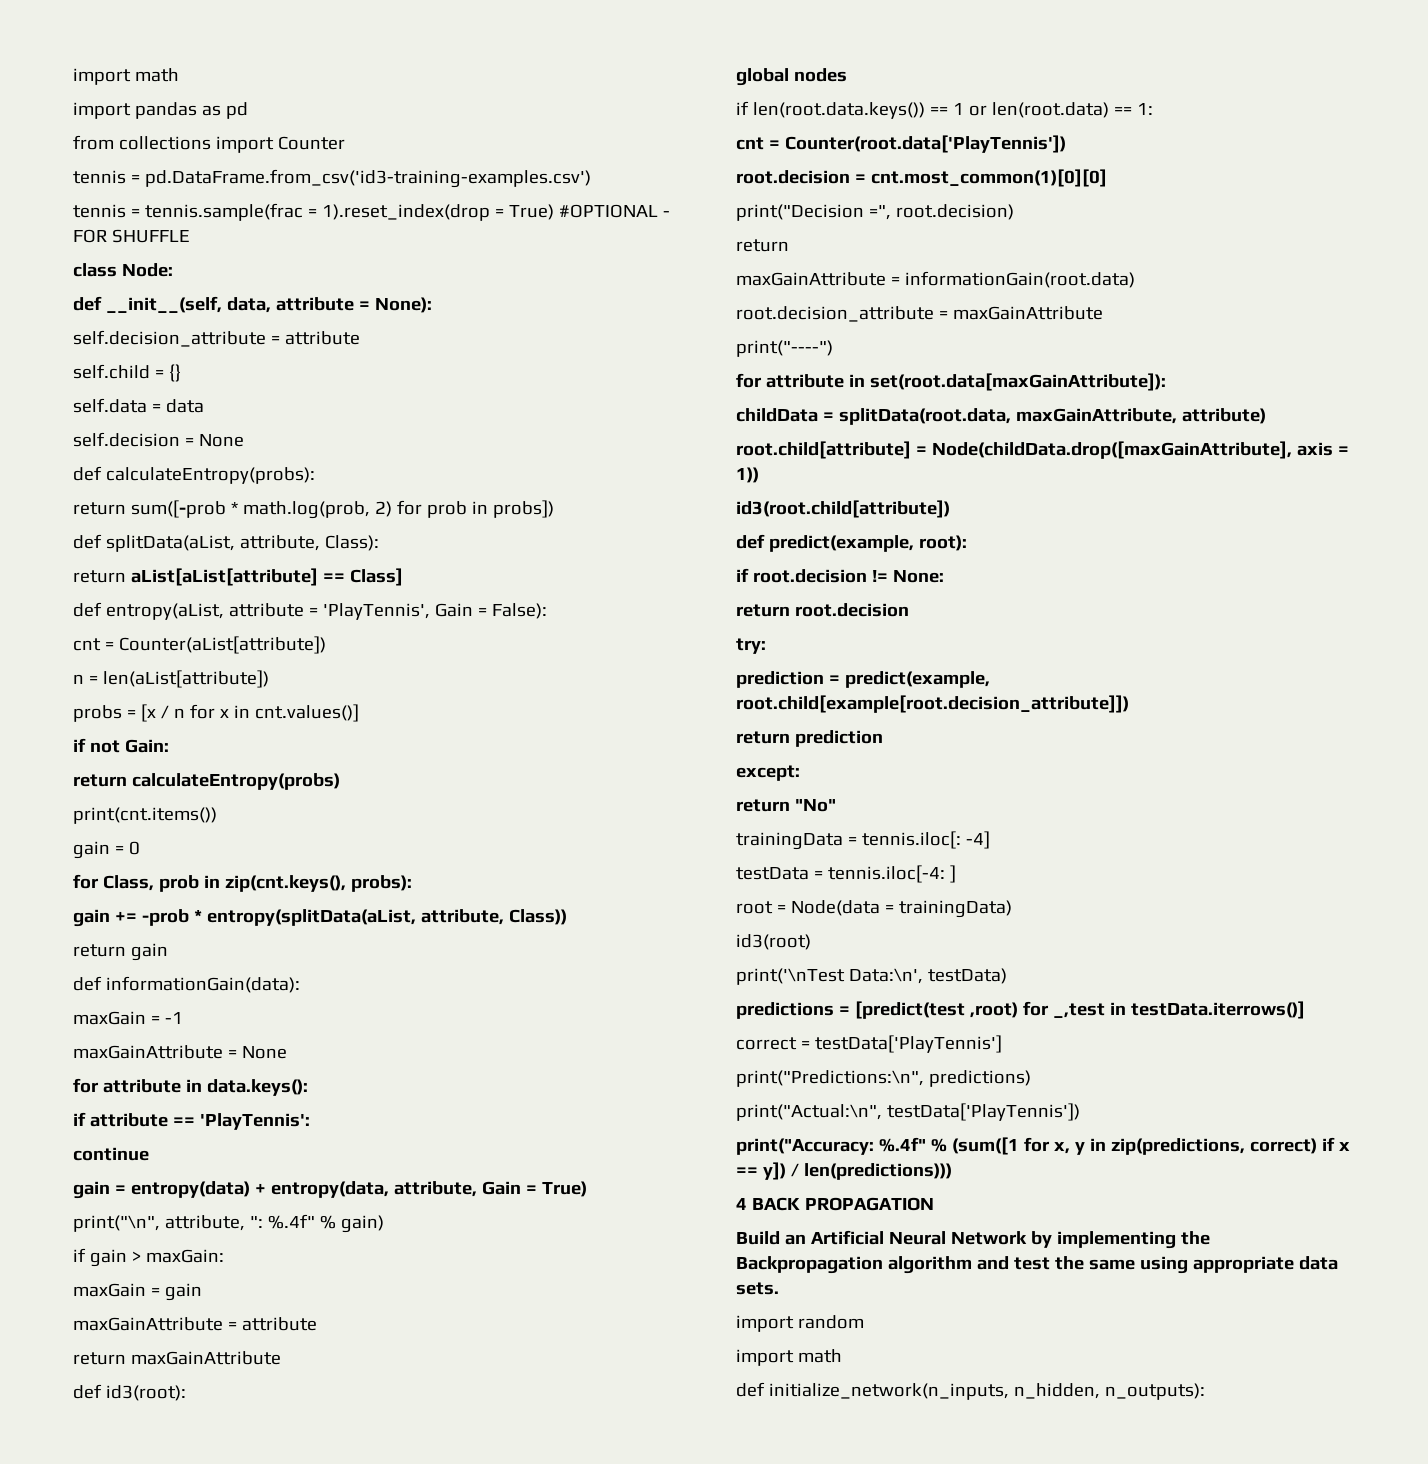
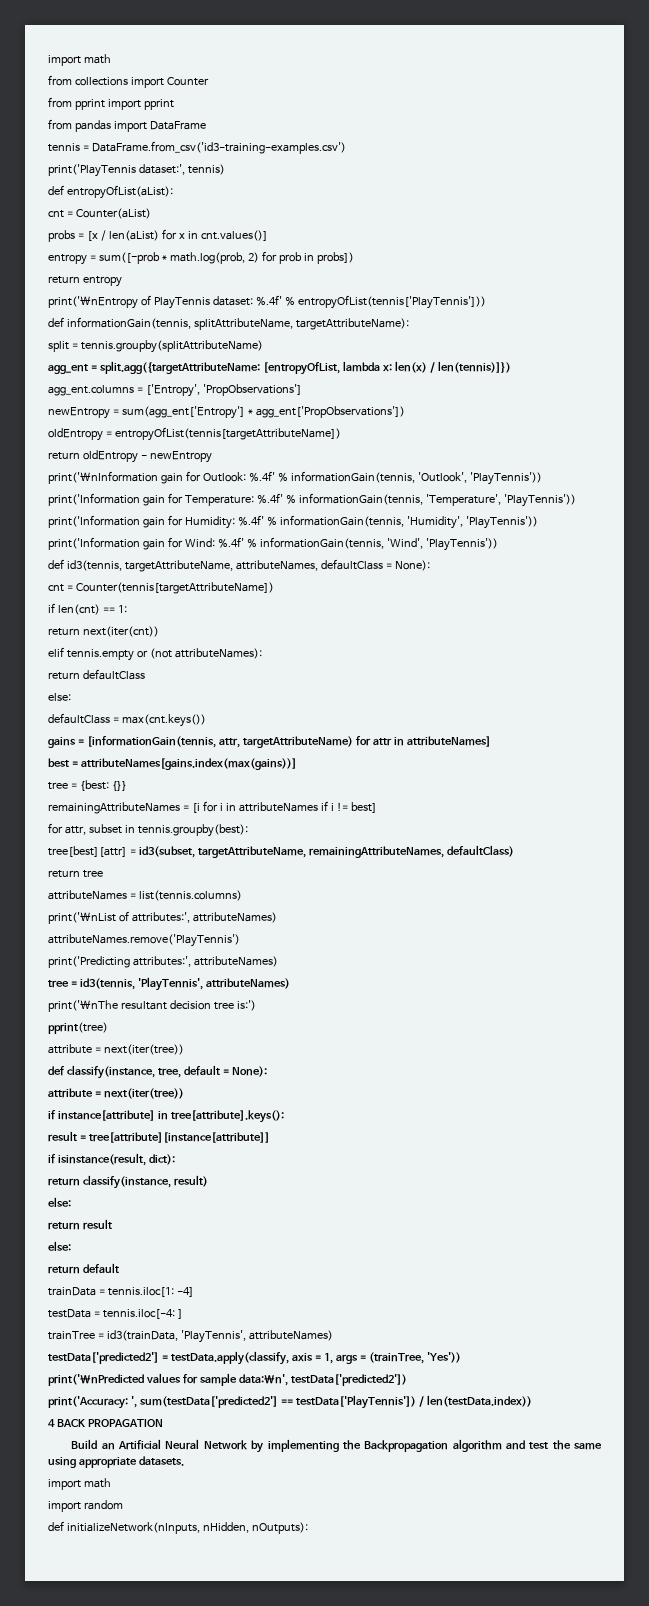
[73,68,179,85] [73,102,248,119] import math // import pandas as pd -> [48,54,111,66] import math
[73,169,591,188] [73,203,670,221] [73,229,190,243] [73,263,173,277] [73,296,432,313] [73,330,360,347] [73,364,181,382] [73,398,204,413] [73,432,244,447] [73,466,315,484] [73,502,126,515] tennis = pd.DataFrame.from_csv('id3-training-examples.csv') // tennis = tennis.sample(frac = 1).reset_index(drop = True) #OPTIONAL - FOR SHUFFLE // class Node: // def __init__(self, data, attribute = None): // self.decision_attribute = attribute // self.child = {} // self.data = data // self.decision = None // def calculateEntropy(probs): // return -> [48,97,174,110] [48,119,206,132] [48,141,346,154] [48,164,225,177] [48,185,173,199] [48,208,151,219] [48,229,268,242] [48,254,96,265] from pprint import pprint // from pandas import DataFrame // tennis = DataFrame.from_csv('id3-training-examples.csv') // print('PlayTennis dataset:', tennis) // def entropyOfList(aList): // cnt = Counter(aList) // probs = [x / len(aList) for x in cnt.values()] // entropy =
[73,534,379,552] [73,568,403,586] [73,602,547,620] [73,636,326,654] [73,670,269,688] [73,704,359,722] [73,738,169,753] [73,773,340,790] [73,807,217,824] [73,841,140,859] [73,874,412,892] [73,909,567,927] [73,943,168,961] [73,976,300,993] [73,1011,183,1025] [73,1045,287,1059] [73,1078,308,1096] [73,1112,310,1130] [73,1147,149,1161] [73,1181,587,1199] [73,1214,384,1233] [73,1248,224,1267] [73,1283,202,1301] [73,1317,317,1331] [73,1351,281,1365] [73,1384,186,1401] [736,68,847,86] [736,101,1153,119] [736,135,1066,153] [736,169,1107,187] [736,204,1014,221] [736,239,789,252] [736,271,1135,288] [736,306,1103,322] [736,340,833,357] [736,373,1166,391] [736,408,1266,425] [736,441,1349,459] [736,467,759,483] [736,500,950,518] [736,534,967,552] [736,568,944,583] [736,603,909,617] [736,638,766,654] [736,671,990,688] [736,695,1129,713] [736,730,883,747] [736,765,800,781] [736,799,836,812] [736,831,961,850] def splitData(aList, attribute, Class): // return aList[aList[attribute] == Class] // def entropy(aList, attribute = 'PlayTennis', Gain = False): // cnt = Counter(aList[attribute]) // n = len(aList[attribute]) // probs = [x / n for x in cnt.values()] // if not Gain: // return calculateEntropy(probs) // print(cnt.items()) // gain = 0 // for Class, prob in zip(cnt.keys(), probs): // gain += -prob * entropy(splitData(aList, attribute, Class)) // return gain // def informationGain(data): // maxGain = -1 // maxGainAttribute = None // for attribute in data.keys(): // if attribute == 'PlayTennis': // continue // gain = entropy(data) + entropy(data, attribute, Gain = True) // print("\n", attribute, ": %.4f" % gain) // if gain > maxGain: // maxGain = gain // maxGainAttribute = attribute // return maxGainAttribute // def id3(root): // global nodes // if len(root.data.keys()) == 1 or len(root.data) == 1: // cnt = Counter(root.data['PlayTennis']) // root.decision = cnt.most_common(1)[0][0] // print("Decision =", root.decision) // return // maxGainAttribute = informationGain(root.data) // root.decision_attribute = maxGainAttribute // print("----") // for attribute in set(root.data[maxGainAttribute]): // childData = splitData(root.data, maxGainAttribute, attribute) // root.child[attribute] = Node(childData.drop([maxGainAttribute], axis = 1)) // id3(root.child[attribute]) // def predict(example, root): // if root.decision != None: // return root.decision // try: // prediction = predict(example, root.child[example[root.decision_attribute]]) // return prediction // except: // return "No" // trainingData = tennis.iloc[: -> [48,276,122,287] [48,295,486,309] [48,317,409,330] [48,340,263,353] [48,361,511,375] [48,384,302,397] [48,406,405,419] [48,427,341,441] [48,450,212,463] [48,471,542,485] [48,493,576,507] [48,515,538,529] [48,537,498,551] [48,559,430,572] [48,582,274,594] [48,603,127,615] [48,626,159,637] [48,647,262,661] [48,669,145,680] [48,693,71,701] [48,713,206,727] [48,736,491,748] [48,758,297,770] [48,780,127,791] [48,801,377,814] [48,823,248,837] [48,845,514,858] [48,870,103,878] [48,890,242,901] [48,911,277,924] [48,934,240,947] [48,956,278,968] [48,977,290,991] [48,1000,256,1012] [48,1022,108,1034] [48,1044,184,1055] [48,1065,267,1079] [48,1088,184,1099] [48,1110,284,1123] [48,1131,270,1143] [48,1153,175,1166] [48,1175,208,1189] [48,1197,71,1207] [48,1219,112,1230] [48,1241,71,1251] [48,1263,119,1274] [48,1287,174,1297] return entropy // print('\nEntropy of PlayTennis dataset: %.4f' % entropyOfList(tennis['PlayTennis'])) // def informationGain(tennis, splitAttributeName, targetAttributeName): // split = tennis.groupby(splitAttributeName) // agg_ent = split.agg({targetAttributeName: [entropyOfList, lambda x: len(x) / len(tennis)]}) // agg_ent.columns = ['Entropy', 'PropObservations'] // newEntropy = sum(agg_ent['Entropy'] * agg_ent['PropObservations']) // oldEntropy = entropyOfList(tennis[targetAttributeName]) // return oldEntropy - newEntropy // print('\nInformation gain for Outlook: %.4f' % informationGain(tennis, 'Outlook', 'PlayTennis')) // print('Information gain for Temperature: %.4f' % informationGain(tennis, 'Temperature', 'PlayTennis')) // print('Information gain for Humidity: %.4f' % informationGain(tennis, 'Humidity', 'PlayTennis')) // print('Information gain for Wind: %.4f' % informationGain(tennis, 'Wind', 'PlayTennis')) // def id3(tennis, targetAttributeName, attributeNames, defaultClass = None): // cnt = Counter(tennis[targetAttributeName]) // if len(cnt) == 1: // return next(iter(cnt)) // elif tennis.empty or (not attributeNames): // return defaultClass // else: // defaultClass = max(cnt.keys()) // gains = [informationGain(tennis, attr, targetAttributeName) for attr in attributeNames] // best = attributeNames[gains.index(max(gains))] // tree = {best: {}} // remainingAttributeNames = [i for i in attributeNames if i != best] // for attr, subset in tennis.groupby(best): // tree[best][attr] = id3(subset, targetAttributeName, remainingAttributeNames, defaultClass) // return tree // attributeNames = list(tennis.columns) // print('\nList of attributes:', attributeNames) // attributeNames.remove('PlayTennis') // print('Predicting attributes:', attributeNames) // tree = id3(tennis, 'PlayTennis', attributeNames) // print('\nThe resultant decision tree is:') // pprint(tree) // attribute = next(iter(tree)) // def classify(instance, tree, default = None): // attribute = next(iter(tree)) // if instance[attribute] in tree[attribute].keys(): // result = tree[attribute][instance[attribute]] // if isinstance(result, dict): // return classify(instance, result) // else: // return result // else: // return default // trainData = tennis.iloc[1:
[736,900,1012,918] [736,934,811,950] [736,968,1007,985] [736,1001,1305,1019] [736,1035,1002,1053] [736,1070,1031,1087] [736,1103,1080,1121] [736,1137,1350,1155] [736,1162,952,1180] root = Node(data = trainingData) // id3(root) // print('\nTest Data:\n', testData) // predictions = [predict(test ,root) for _,test in testData.iterrows()] // correct = testData['PlayTennis'] // print("Predictions:\n", predictions) // print("Actual:\n", testData['PlayTennis']) // print("Accuracy: %.4f" % (sum([1 for x, y in zip(predictions, correct) if x == y]) / len(predictions))) -> [48,1330,333,1343] [48,1351,461,1365] [48,1373,407,1386] [48,1395,532,1409] trainTree = id3(trainData, 'PlayTennis', attributeNames) // testData['predicted2'] = testData.apply(classify, axis = 1, args = (trainTree, 'Yes')) // print('\nPredicted values for sample data:\n', testData['predicted2']) // print('Accuracy: ', sum(testData['predicted2'] == testData['PlayTennis']) / len(testData.index))
[1298,1256,1338,1270] [736,1282,779,1295] data sets. -> [138,1456,184,1466] [48,1478,111,1490] datasets. // import math
[736,1349,842,1366] [736,1382,1205,1400] // import math // def initialize_network(n_inputs, n_hidden, n_outputs): -> [48,1521,308,1534] // def initializeNetwork(nInputs, nHidden, nOutputs):

